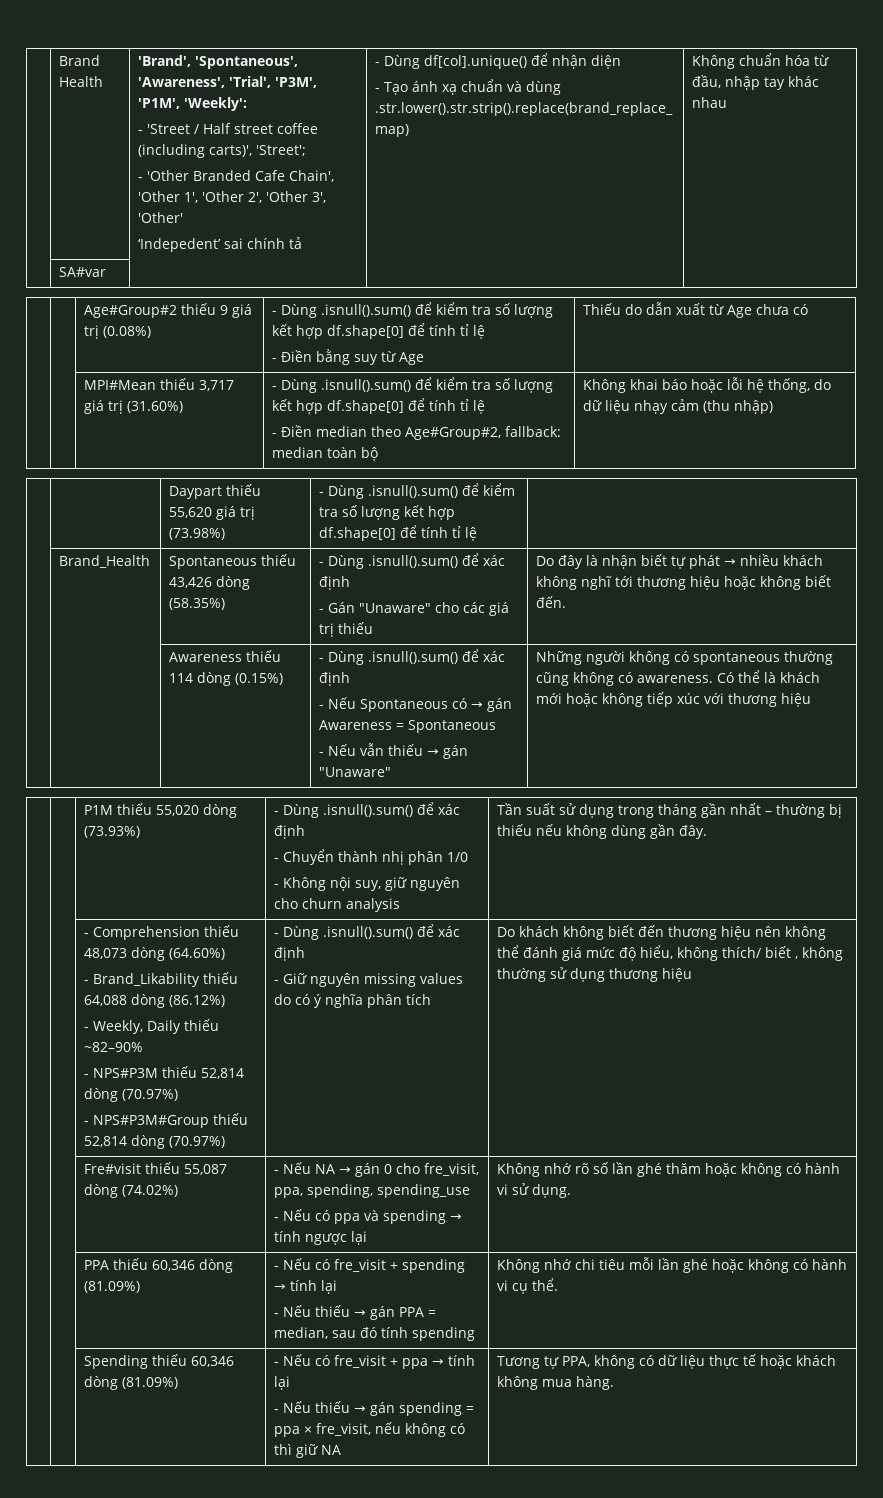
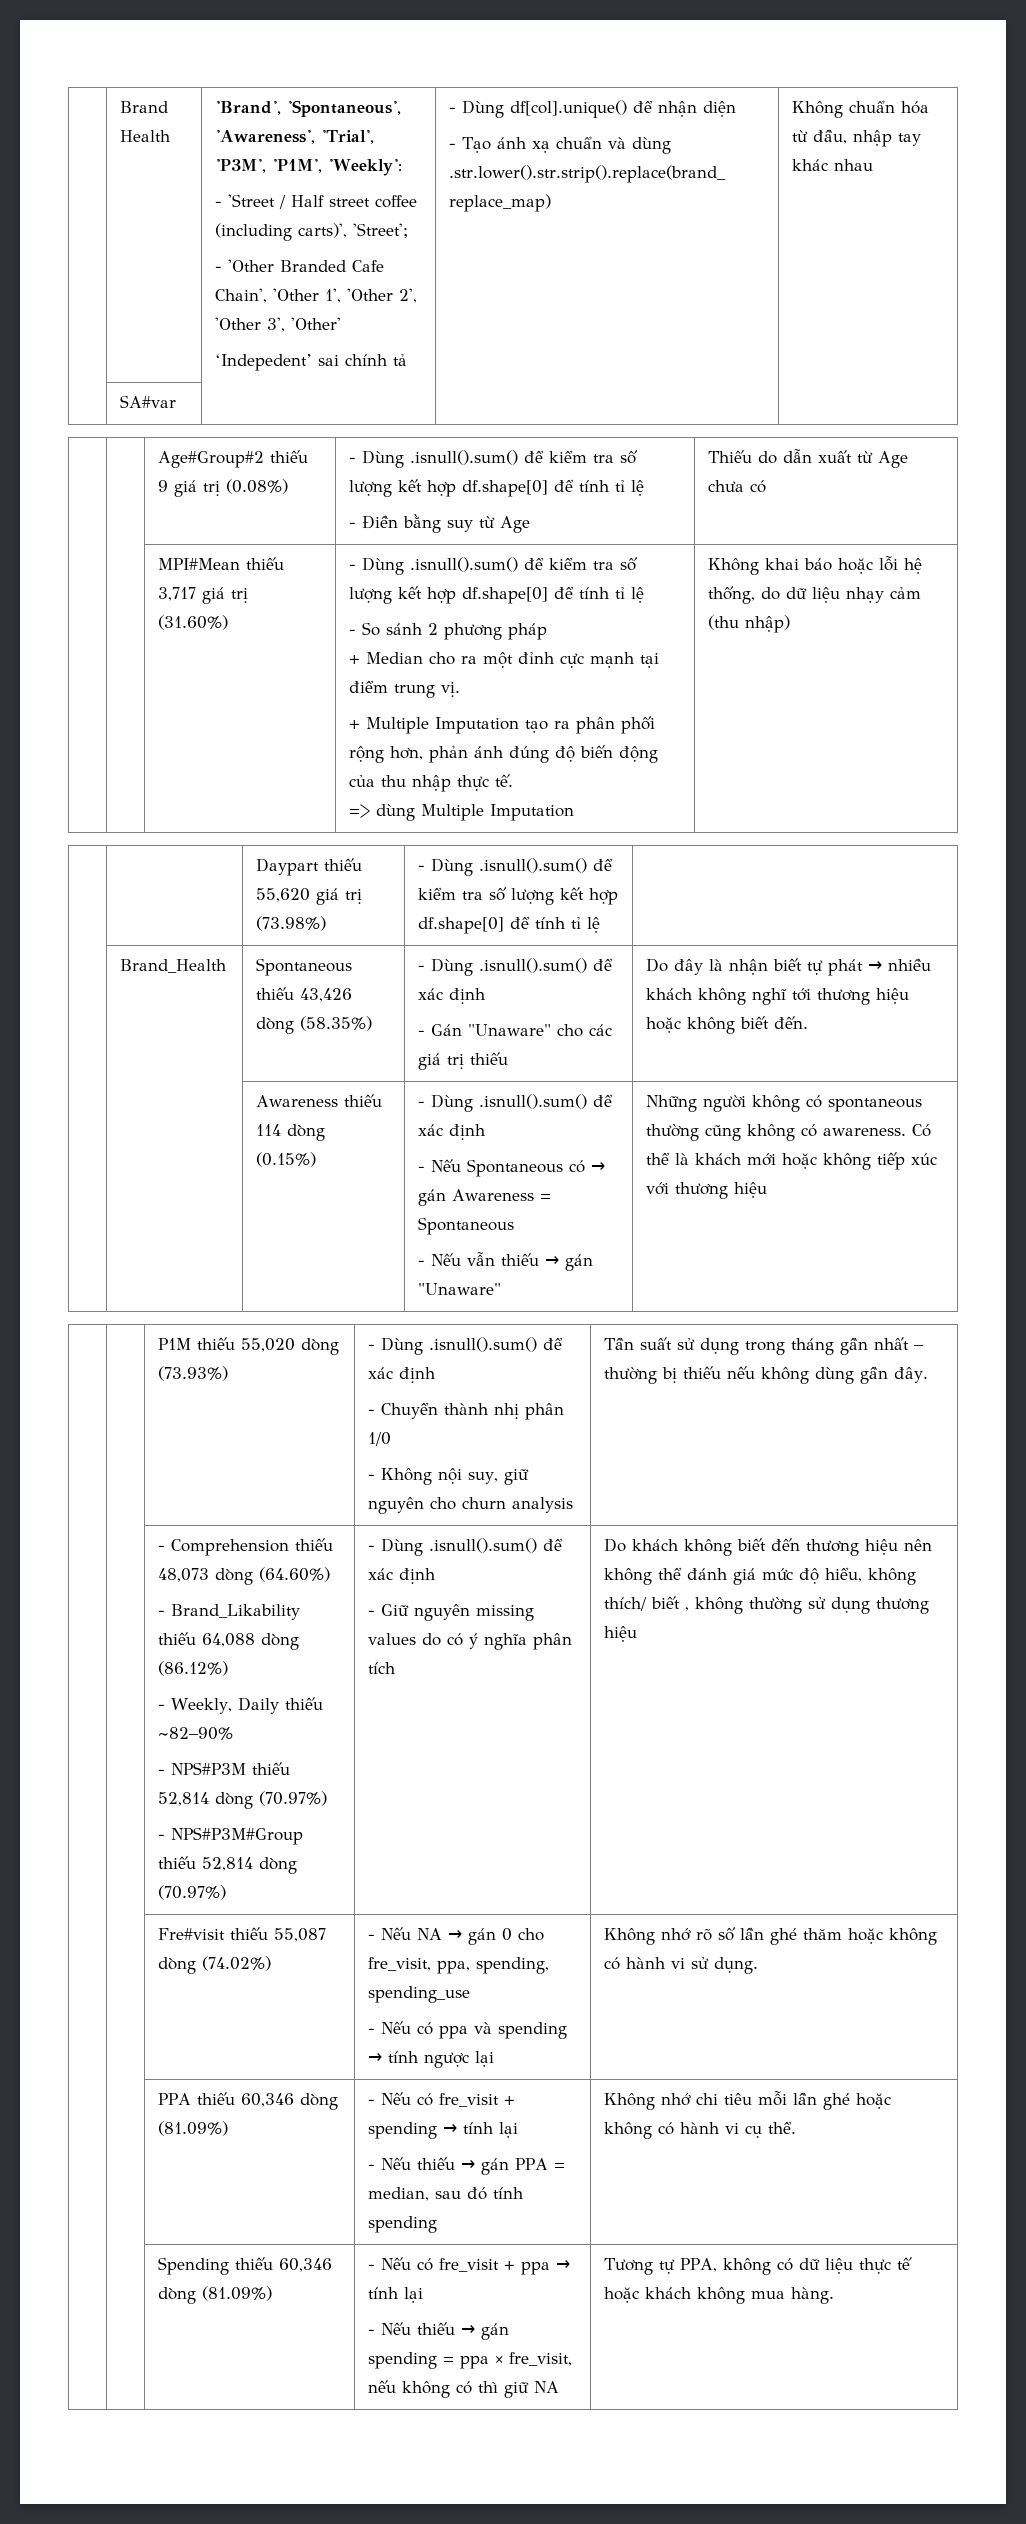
[280,425,561,440] [271,447,378,461] Điền median theo Age#Group#2, fallback: median toàn bộ -> [362,622,548,640] [349,652,660,668] [349,680,461,698] [349,716,656,734] [349,745,659,763] [349,774,514,792] [349,804,575,821] So sánh 2 phương pháp // + Median cho ra một đỉnh cực mạnh tại điểm trung vị. // + Multiple Imputation tạo ra phân phối rộng hơn, phản ánh đúng độ biến động của thu nhập thực tế. // => dùng Multiple Imputation

